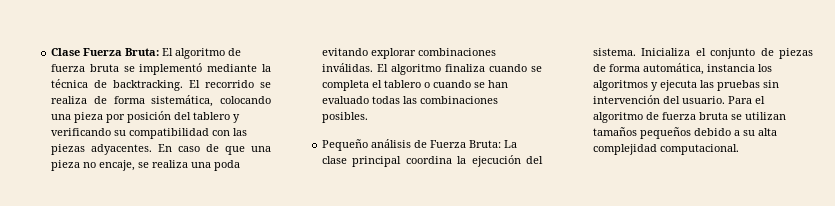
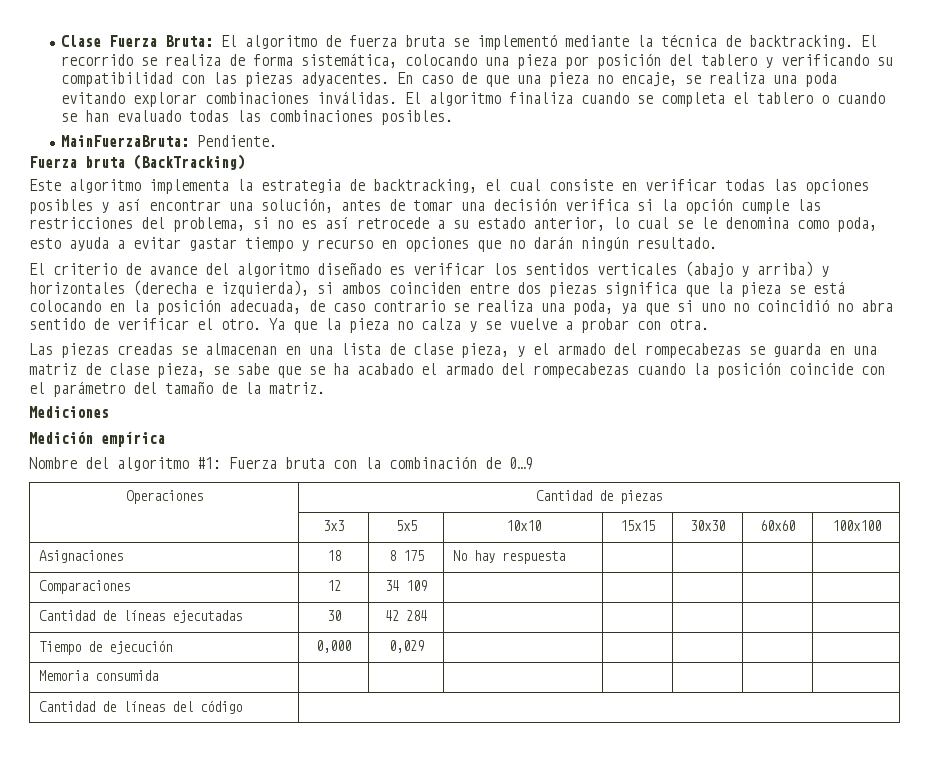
[322,139,518,151] [322,155,543,167] [593,48,813,59] [593,63,773,75] [593,80,780,91] [593,95,766,104] [593,112,787,123] [593,127,778,139] [593,144,740,155] Pequeño análisis de Fuerza Bruta: La clase principal coordina la ejecución del sistema. Inicializa el conjunto de piezas de forma automática, instancia los algoritmos y ejecuta las pruebas sin intervención del usuario. Para el algoritmo de fuerza bruta se utilizan tamaños pequeños debido a su alta complejidad computacional. -> [60,135,277,147] [29,154,245,170] [29,179,869,194] [29,198,821,214] [29,217,877,232] [29,236,717,252] [29,261,829,277] [29,280,845,297] [29,299,893,315] [29,318,709,333] [29,343,877,358] [29,362,885,378] [29,381,325,397] [29,406,109,418] [29,431,165,447] [29,456,533,471] [125,490,203,504] [536,490,662,504] [323,520,344,531] [395,520,417,531] [505,520,541,531] [620,520,655,531] [690,520,725,531] [760,520,795,531] [831,520,881,531] [38,550,123,563] [326,550,341,561] [388,550,424,561] [452,550,565,564] [38,580,130,594] [326,580,341,591] [385,580,427,591] [38,610,242,623] [326,610,341,621] [385,610,427,621] [38,640,172,655] [316,640,351,653] [388,640,424,653] [38,670,158,681] [38,700,242,714] MainFuerzaBruta: Pendiente. // Fuerza bruta (BackTracking) // Este algoritmo implementa la estrategia de backtracking, el cual consiste en verificar todas las opciones posibles y así encontrar una solución, antes de tomar una decisión verifica si la opción cumple las restricciones del problema, si no es así retrocede a su estado anterior, lo cual se le denomina como poda, esto ayuda a evitar gastar tiempo y recurso en opciones que no darán ningún resultado. // El criterio de avance del algoritmo diseñado es verificar los sentidos verticales (abajo y arriba) y horizontales (derecha e izquierda), si ambos coinciden entre dos piezas significa que la pieza se está colocando en la posición adecuada, de caso contrario se realiza una poda, ya que si uno no coincidió no abra sentido de verificar el otro. Ya que la pieza no calza y se vuelve a probar con otra. // Las piezas creadas se almacenan en una lista de clase pieza, y el armado del rompecabezas se guarda en una matriz de clase pieza, se sabe que se ha acabado el armado del rompecabezas cuando la posición coincide con el parámetro del tamaño de la matriz. // Mediciones // Medición empírica // Nombre del algoritmo #1: Fuerza bruta con la combinación de 0…9 // Operaciones | Cantidad de piezas // | 3x3 | 5x5 | 10x10 | 15x15 | 30x30 | 60x60 | 100x100 // Asignaciones | 18 | 8 175 | No hay respuesta | | | | // Comparaciones | 12 | 34 109 | | | | | // Cantidad de líneas ejecutadas | 30 | 42 284 | | | | | // Tiempo de ejecución | 0,000 | 0,029 | | | | | // Memoria consumida | | | | | | | // Cantidad de líneas del código |

